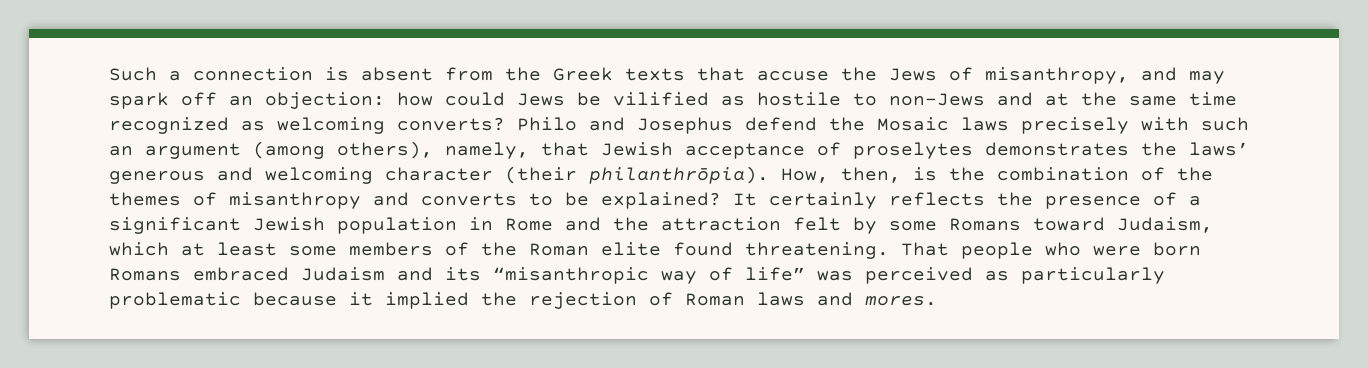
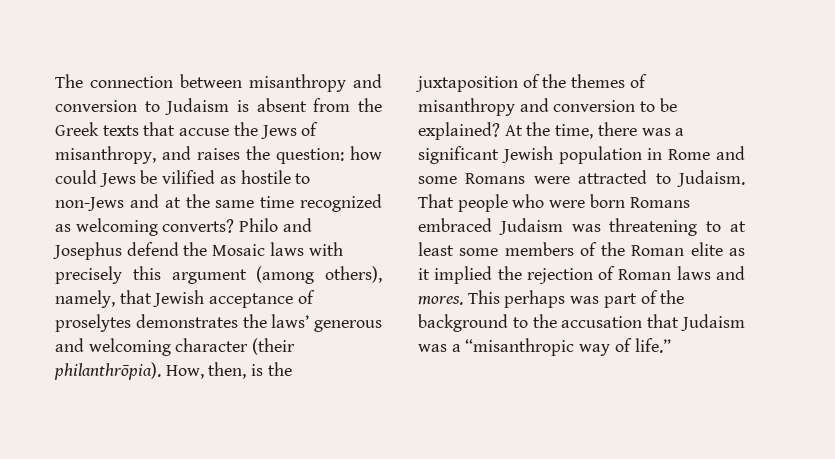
[109,67,313,81] Such a connection -> [55,74,382,92] [55,98,230,115] The connection between misanthropy and conversion to Judaism
[1189,71,1225,84] [109,92,385,109] may spark off an objection: -> [197,146,344,164] raises the question:
[1021,117,1249,134] [109,146,133,156] precisely with such an -> [308,242,343,256] [55,266,161,284] with precisely this
[997,167,1129,181] combination -> [415,76,518,92] juxtaposition
[421,193,517,206] converts -> [553,100,636,112] conversion
[733,192,1177,209] It certainly reflects the presence of -> [504,122,671,139] At the time, there was
[613,217,1213,234] [109,242,169,256] the attraction felt by some Romans toward Judaism, which -> [418,170,745,187] [418,194,690,212] [418,218,722,236] some Romans were attracted to Judaism. That people who were born Romans embraced Judaism was threatening to
[673,242,1201,259] [109,267,1165,284] [109,292,337,309] found threatening. That people who were born Romans embraced Judaism and its “misanthropic way of life” was perceived as particularly problematic because -> [729,248,745,256] as
(937, 301) none -> [467,290,685,308] [418,314,745,332] [418,338,671,356] This perhaps was part of the background to the accusation that Judaism was a “misanthropic way of life.”

